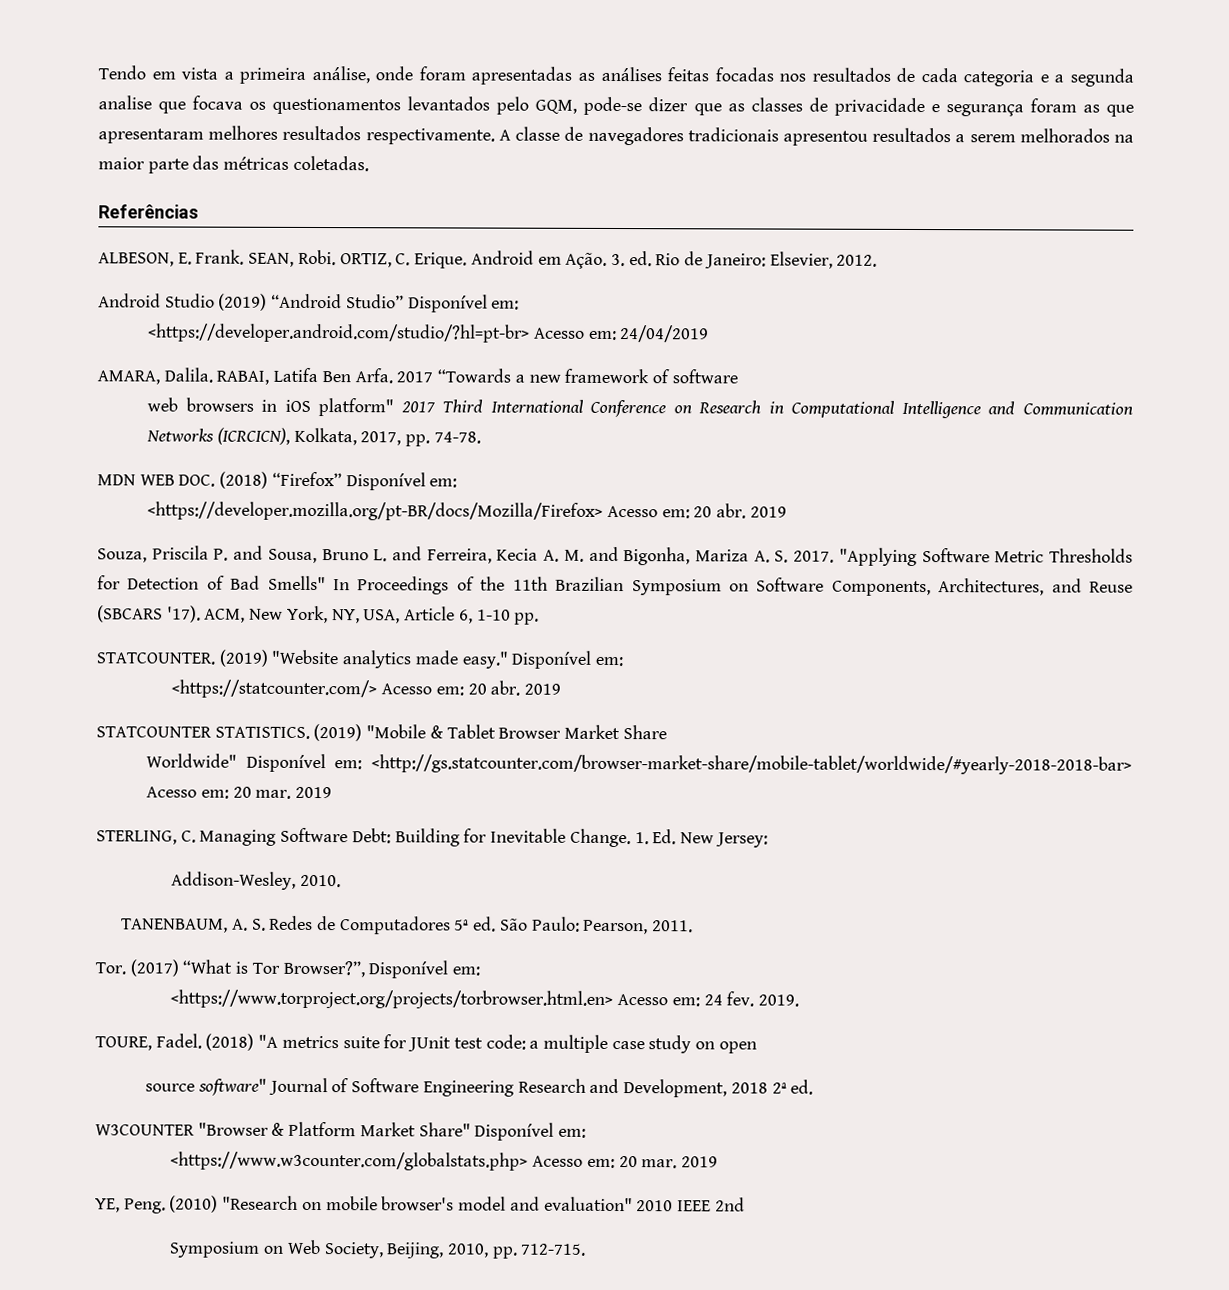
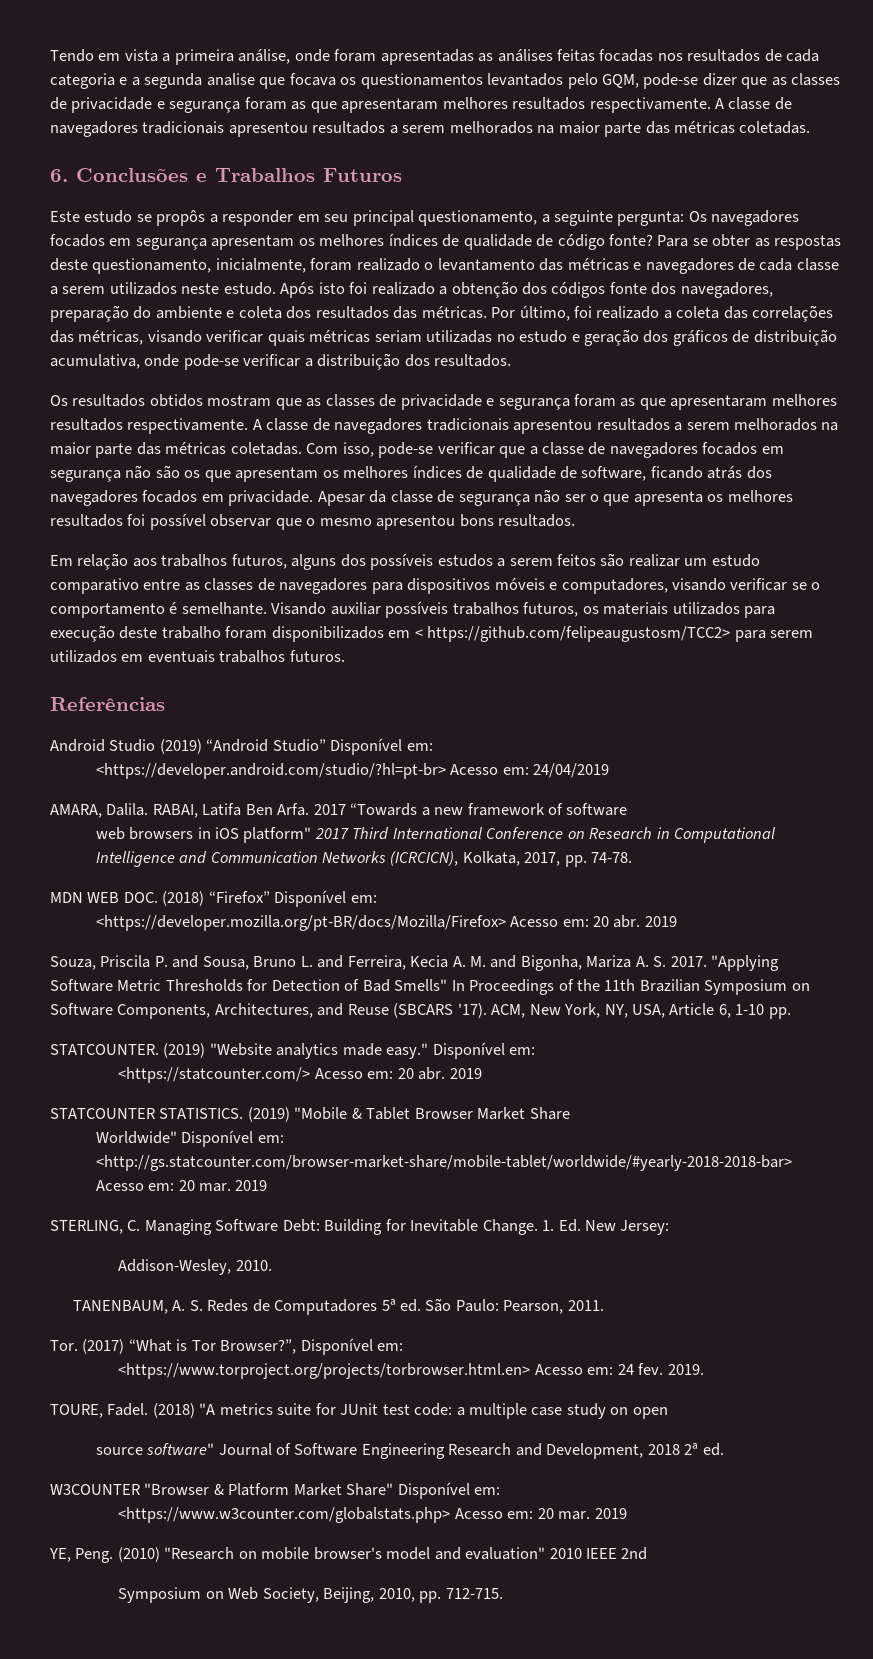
[98,204,199,219] [98,249,878,269] Referências // ALBESON, E. Frank. SEAN, Robi. ORTIZ, C. Erique. Android em Ação. 3. ed. Rio de Janeiro: Elsevier, 2012. -> [50,168,403,182] [50,210,800,226] [50,233,842,250] [50,258,839,274] [50,281,773,298] [50,305,834,322] [50,329,837,346] [50,353,512,370] [50,394,837,410] [50,418,839,434] [50,442,784,458] [50,465,772,482] [50,489,793,506] [50,513,576,530] [50,553,760,570] [50,578,821,594] [50,601,776,618] [50,625,814,642] [50,650,345,663] [50,697,165,711] 6. Conclusões e Trabalhos Futuros // Este estudo se propôs a responder em seu principal questionamento, a seguinte pergunta: Os navegadores focados em segurança apresentam os melhores índices de qualidade de código fonte? Para se obter as respostas deste questionamento, inicialmente, foram realizado o levantamento das métricas e navegadores de cada classe a serem utilizados neste estudo. Após isto foi realizado a obtenção dos códigos fonte dos navegadores, preparação do ambiente e coleta dos resultados das métricas. Por último, foi realizado a coleta das correlações das métricas, visando verificar quais métricas seriam utilizadas no estudo e geração dos gráficos de distribuição acumulativa, onde pode-se verificar a distribuição dos resultados. // Os resultados obtidos mostram que as classes de privacidade e segurança foram as que apresentaram melhores resultados respectivamente. A classe de navegadores tradicionais apresentou resultados a serem melhorados na maior parte das métricas coletadas. Com isso, pode-se verificar que a classe de navegadores focados em segurança não são os que apresentam os melhores índices de qualidade de software, ficando atrás dos navegadores focados em privacidade. Apesar da classe de segurança não ser o que apresenta os melhores resultados foi possível observar que o mesmo apresentou bons resultados. // Em relação aos trabalhos futuros, alguns dos possíveis estudos a serem feitos são realizar um estudo comparativo entre as classes de navegadores para dispositivos móveis e computadores, visando verificar se o comportamento é semelhante. Visando auxiliar possíveis trabalhos futuros, os materiais utilizados para execução deste trabalho foram disponibilizados em < https://github.com/felipeaugustosm/TCC2> para serem utilizados em eventuais trabalhos futuros. // Referências

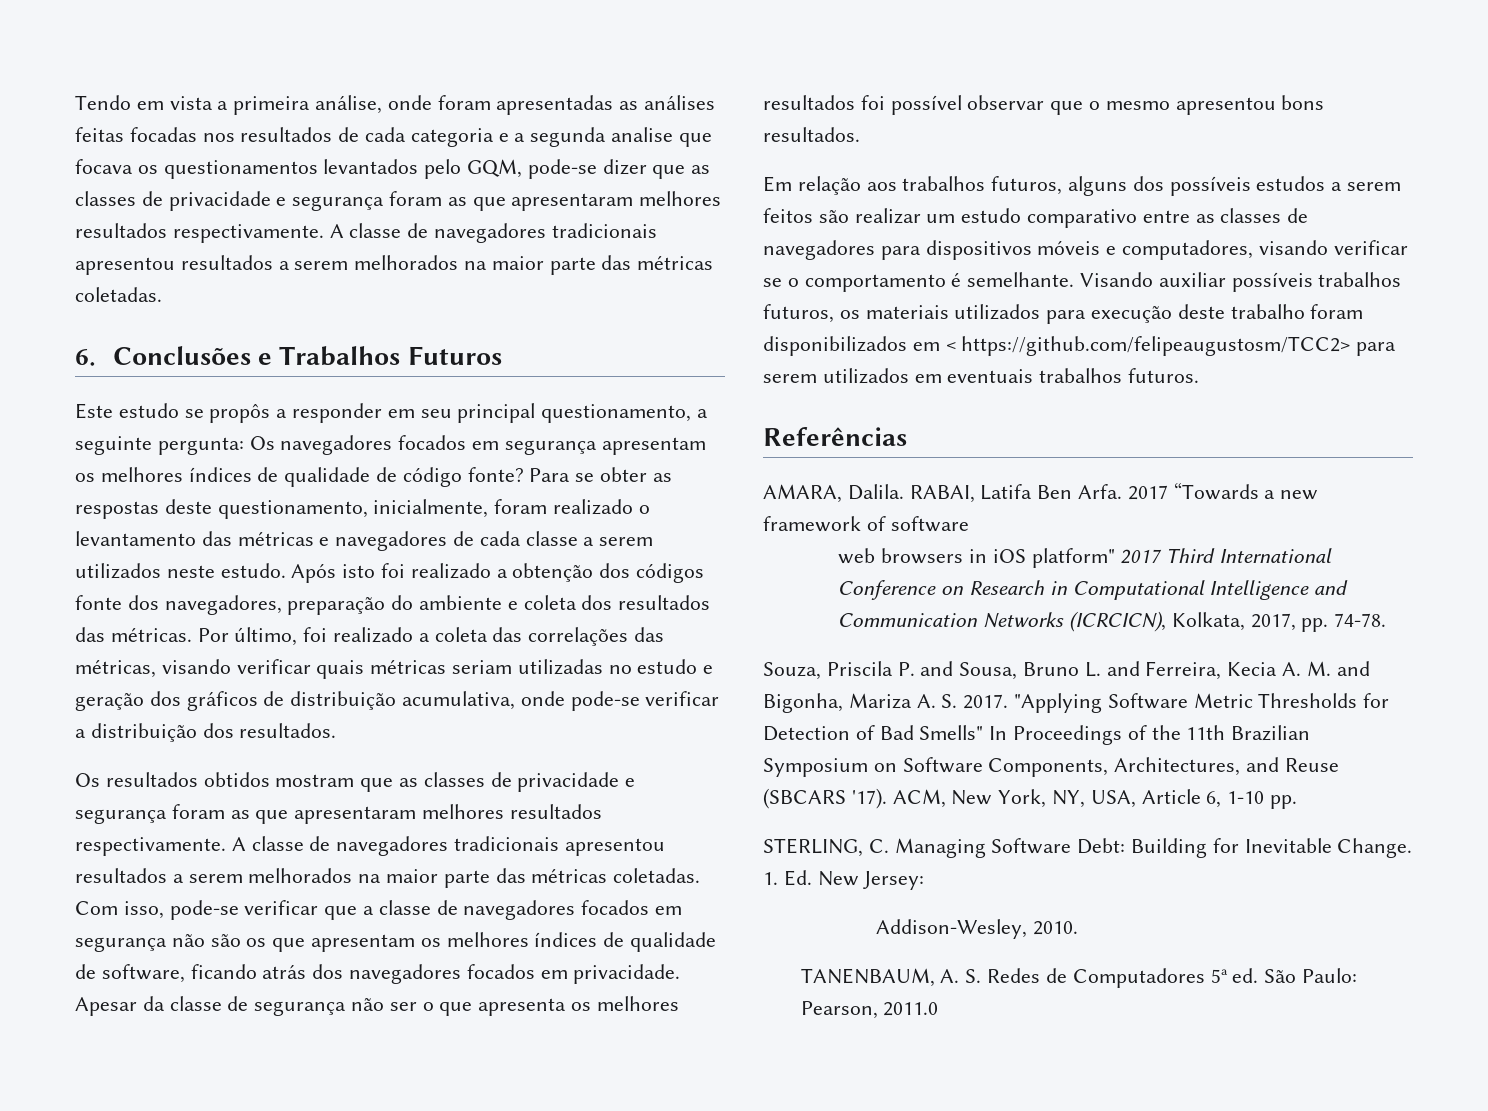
[50,738,433,755] [95,763,610,779] // Android Studio (2019) “Android Studio” Disponível em: // <https://developer.android.com/studio/?hl=pt-br> Acesso em: 24/04/2019 -> (907, 436) none
[50,890,377,907] [95,915,677,931] // MDN WEB DOC. (2018) “Firefox” Disponível em: // <https://developer.mozilla.org/pt-BR/docs/Mozilla/Firefox> Acesso em: 20 abr. 2019 -> (1387, 620) none
[50,1042,536,1059] [118,1067,482,1083] [50,1107,570,1122] [95,1130,284,1147] [95,1155,792,1171] [95,1180,268,1192] // STATCOUNTER. (2019) "Website analytics made easy." Disponível em: // <https://statcounter.com/> Acesso em: 20 abr. 2019 // STATCOUNTER STATISTICS. (2019) "Mobile & Tablet Browser Market Share // Worldwide" Disponível em: <http://gs.statcounter.com/browser-market-share/mobile-tablet/worldwide/#yearly-2018-2018-bar> Acesso em: 20 mar. 2019 -> (1298, 802) none
[567,1300,604,1311] [50,1338,404,1355] [118,1363,704,1379] [50,1403,668,1419] [95,1443,724,1459] [50,1482,501,1499] [118,1507,627,1523] [49,1547,648,1563] [118,1587,503,1603] 2011. // Tor. (2017) “What is Tor Browser?”, Disponível em: // <https://www.torproject.org/projects/torbrowser.html.en> Acesso em: 24 fev. 2019. // TOURE, Fadel. (2018) "A metrics suite for JUnit test code: a multiple case study on open // source software" Journal of Software Engineering Research and Development, 2018 2ª ed. // W3COUNTER "Browser & Platform Market Share" Disponível em: // <https://www.w3counter.com/globalstats.php> Acesso em: 20 mar. 2019 // YE, Peng. (2010) "Research on mobile browser's model and evaluation" 2010 IEEE 2nd // Symposium on Web Society, Beijing, 2010, pp. 712-715. -> [883,1002,939,1016] 2011.0

